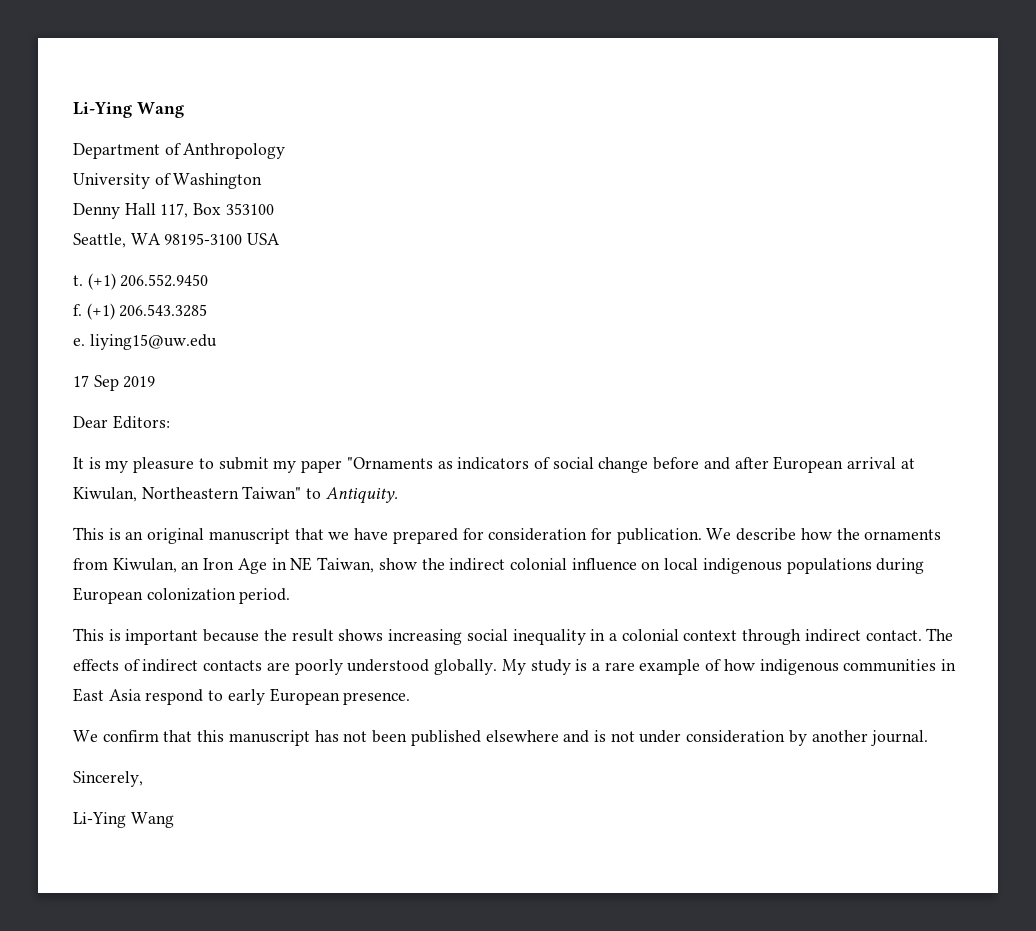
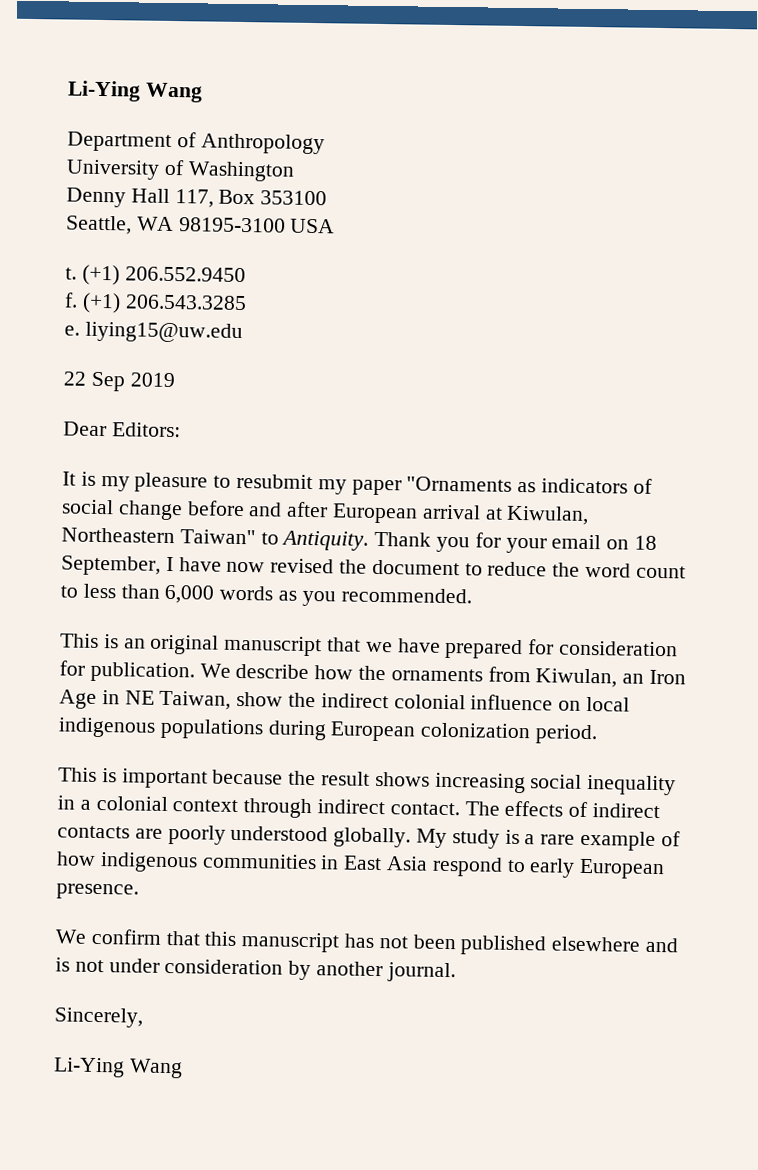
[73,375,89,387] 17 -> [63,371,87,386] 22
[218,457,269,470] submit -> [236,473,314,490] resubmit
(398, 495) none -> [374,531,658,554] [61,555,686,579] [60,583,472,607] Thank you for your email on 18 September, I have now revised the document to reduce the word count to less than 6,000 words as you recommended.

